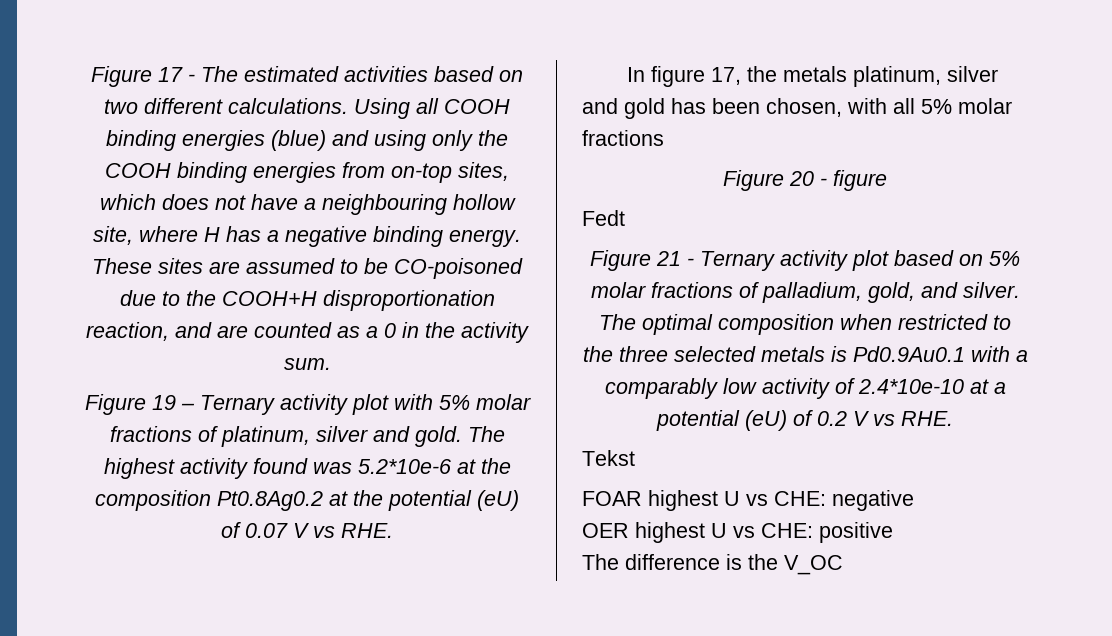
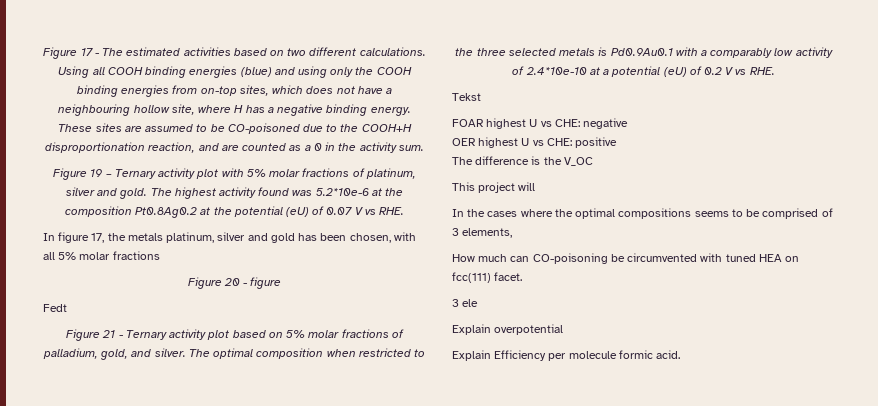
(843, 565) none -> [452,182,536,193] [452,208,833,219] [452,228,513,238] [452,253,800,264] [452,272,523,283] [452,299,479,307] [452,324,564,335] [452,350,681,361] // This project will // In the cases where the optimal compositions seems to be comprised of 3 elements, // How much can CO-poisoning be circumvented with tuned HEA on fcc(111) facet. // 3 ele // Explain overpotential // Explain Efficiency per molecule formic acid.

